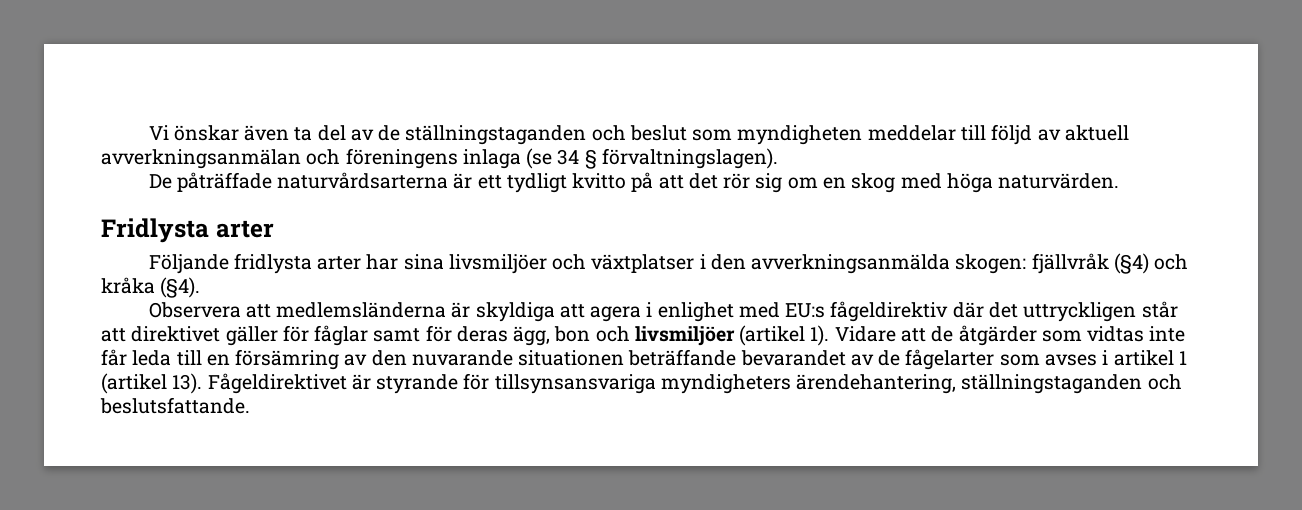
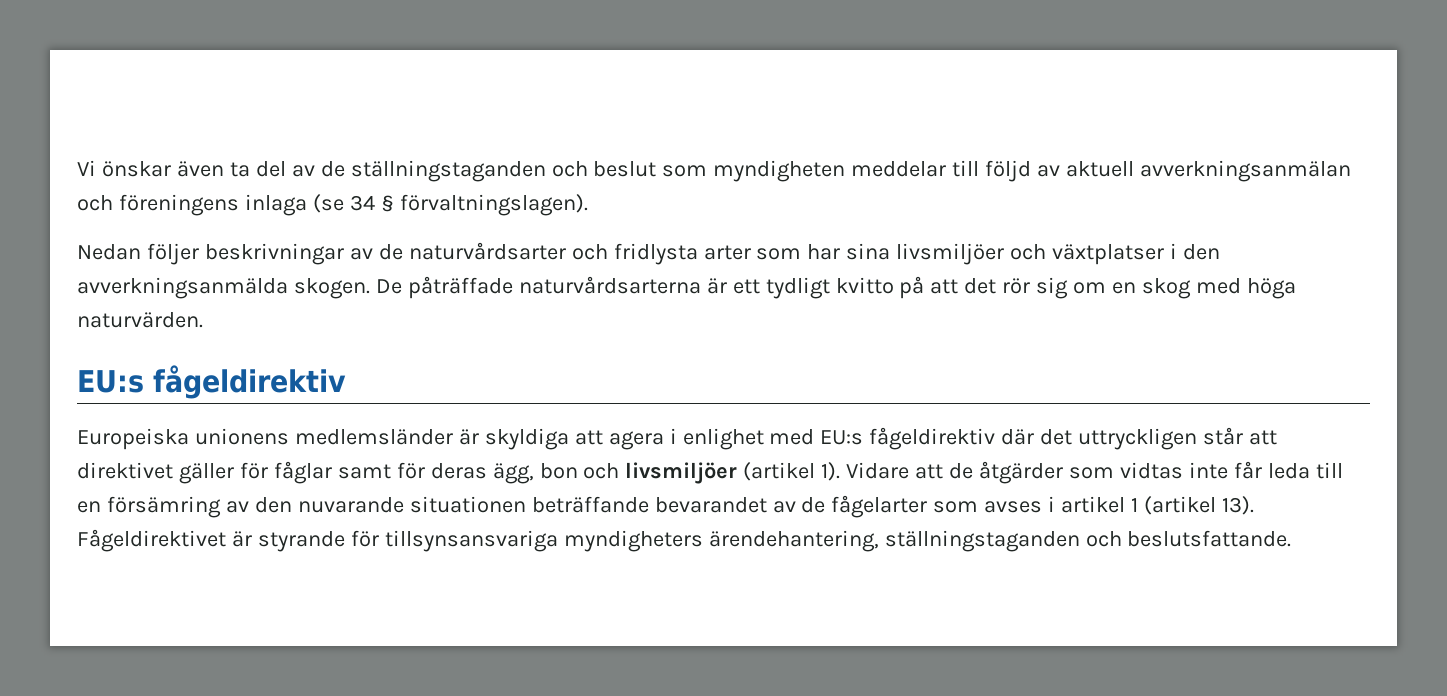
(778, 158) none -> [77,242,1221,265] [77,277,370,299] Nedan följer beskrivningar av de naturvårdsarter och fridlysta arter som har sina livsmiljöer och växtplatser i den avverkningsanmälda skogen.
[101,218,274,243] [148,253,1189,274] [101,277,201,298] [148,302,447,318] Fridlysta arter // Följande fridlysta arter har sina livsmiljöer och växtplatser i den avverkningsanmälda skogen: fjällvråk (§4) och kråka (§4). // Observera att medlemsländerna -> [77,365,346,399] [77,428,453,450] EU:s fågeldirektiv // Europeiska unionens medlemsländer

